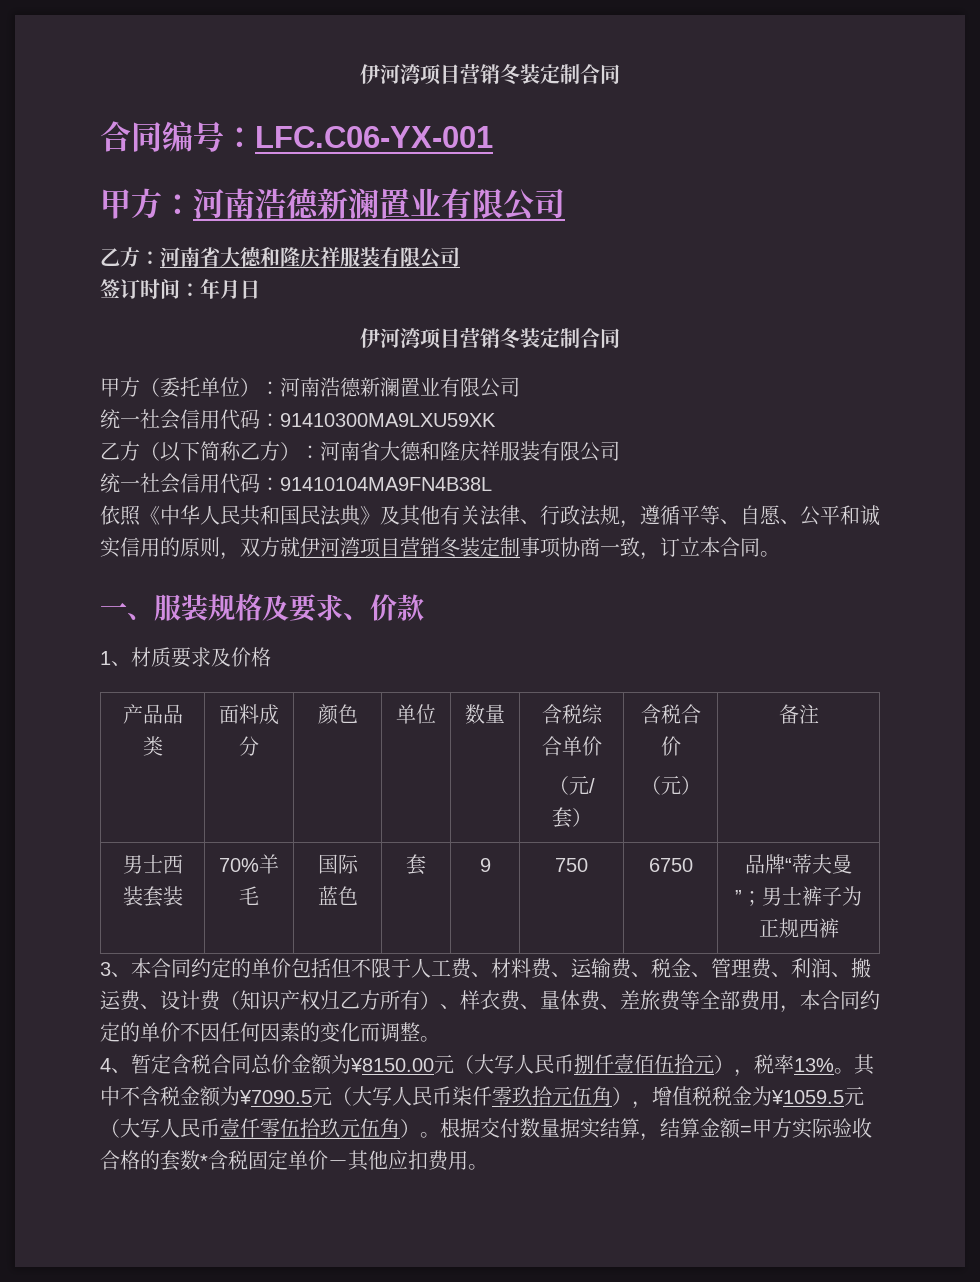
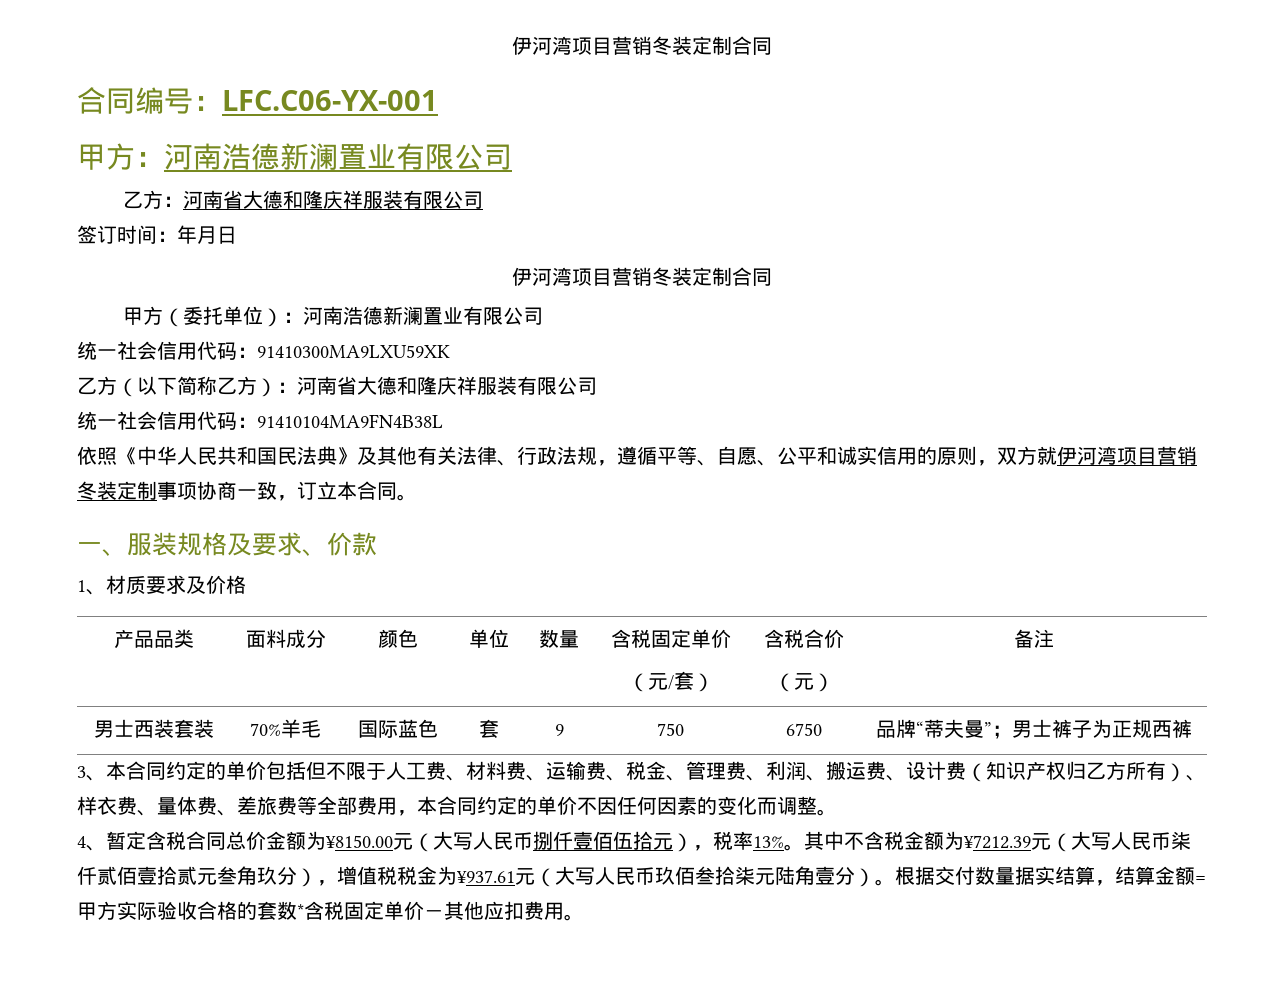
[581,704,603,724] [541,736,562,756] 综合 -> [650,629,691,648] 固定
[239,1090,312,1104] ¥7090.5 -> [963,835,1031,849] ¥7212.39
[492,1086,612,1106] 零玖拾元伍角 -> [97,866,297,885] 贰佰壹拾贰元叁角玖分
[771,1087,864,1106] [100,1118,400,1138] ¥1059.5元（大写人民币壹仟零伍拾玖元伍角 -> [456,866,855,887] ¥937.61元（大写人民币玖佰叁拾柒元陆角壹分

